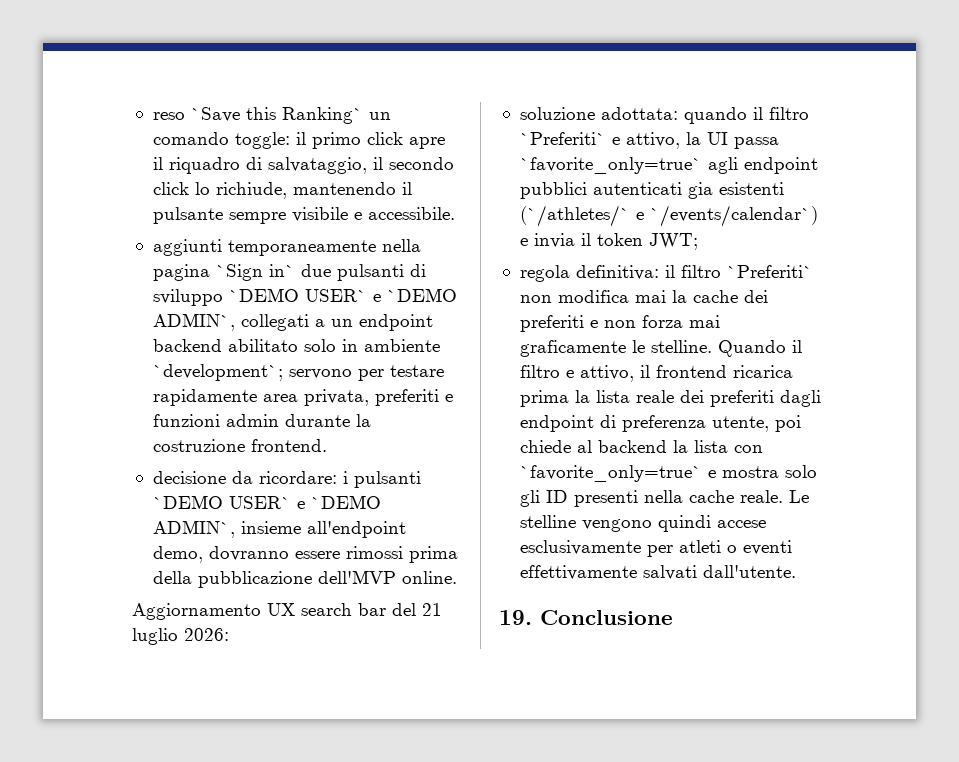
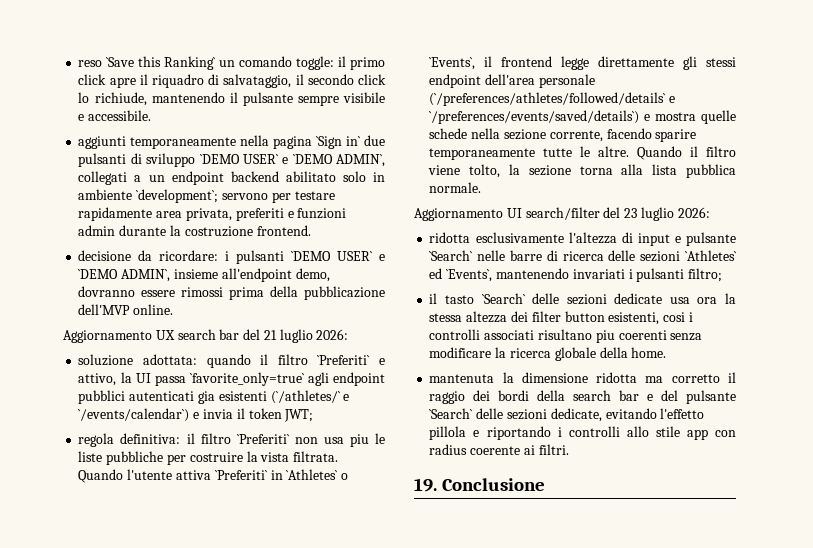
[557,290,768,303] [519,315,720,332] [519,340,802,357] [519,365,793,382] [519,390,821,407] [519,415,801,432] [519,440,763,453] [519,465,817,482] [519,490,809,507] [519,515,766,532] [519,540,792,557] [519,565,796,580] modifica mai la cache dei preferiti e non forza mai graficamente le stelline. Quando il filtro e attivo, il frontend ricarica prima la lista reale dei preferiti dagli endpoint di preferenza utente, poi chiede al backend la lista con `favorite_only=true` e mostra solo gli ID presenti nella cache reale. Le stelline vengono quindi accese esclusivamente per atleti o eventi effettivamente salvati dall'utente. -> [323,433,385,447] [78,451,339,465] [78,469,349,483] [429,56,736,70] [429,74,595,88] [429,92,676,106] [429,110,736,124] [429,128,697,142] [429,146,736,160] [428,164,736,178] [429,182,482,193] [414,207,710,221] [429,232,736,246] [429,250,737,262] [429,268,723,282] [429,293,736,305] [429,311,693,325] [429,329,703,343] [429,347,667,361] [429,372,736,383] [429,390,736,404] [429,408,705,422] [429,426,736,440] [429,444,569,455] usa piu le liste pubbliche per costruire la vista filtrata. Quando l'utente attiva `Preferiti` in `Athletes` o `Events`, il frontend legge direttamente gli stessi endpoint dell'area personale (`/preferences/athletes/followed/details` e `/preferences/events/saved/details`) e mostra quelle schede nella sezione corrente, facendo sparire temporaneamente tutte le altre. Quando il filtro viene tolto, la sezione torna alla lista pubblica normale. // Aggiornamento UI search/filter del 23 luglio 2026: // ridotta esclusivamente l'altezza di input e pulsante `Search` nelle barre di ricerca delle sezioni `Athletes` ed `Events`, mantenendo invariati i pulsanti filtro; // il tasto `Search` delle sezioni dedicate usa ora la stessa altezza dei filter button esistenti, cosi i controlli associati risultano piu coerenti senza modificare la ricerca globale della home. // mantenuta la dimensione ridotta ma corretto il raggio dei bordi della search bar e del pulsante `Search` delle sezioni dedicate, evitando l'effetto pillola e riportando i controlli allo stile app con radius coerente ai filtri.

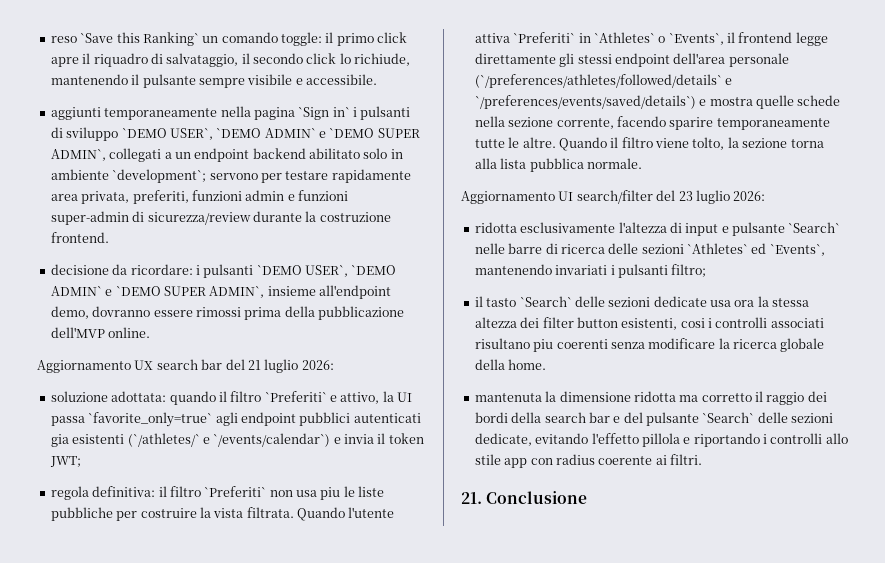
[364,135,385,146] due -> [353,107,357,117] i
[242,154,333,164] USER` e `DEMO -> [169,128,420,140] USER`, `DEMO ADMIN` e `DEMO SUPER
[235,208,347,221] [78,225,116,236] preferiti e funzioni admin -> [132,190,348,204] [50,211,251,225] preferiti, funzioni admin e funzioni super-admin di sicurezza/review
[337,251,385,261] [78,269,119,279] USER` e `DEMO -> [305,265,397,277] [50,286,206,296] USER`, `DEMO ADMIN` e `DEMO SUPER
[414,478,437,492] 19. -> [461,492,482,504] 21.

